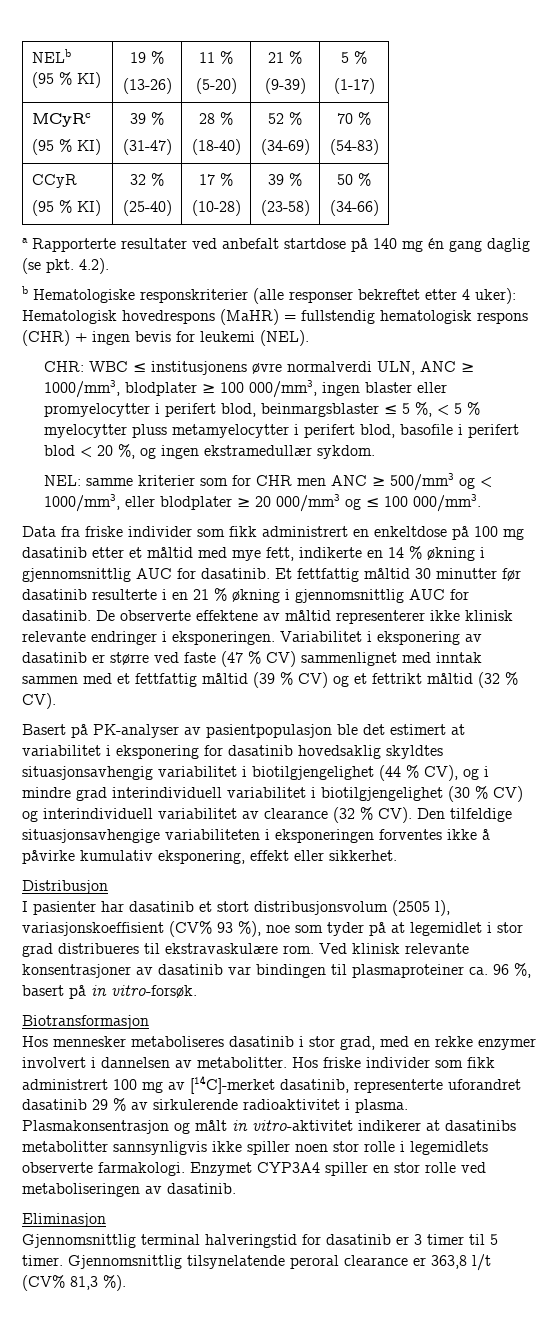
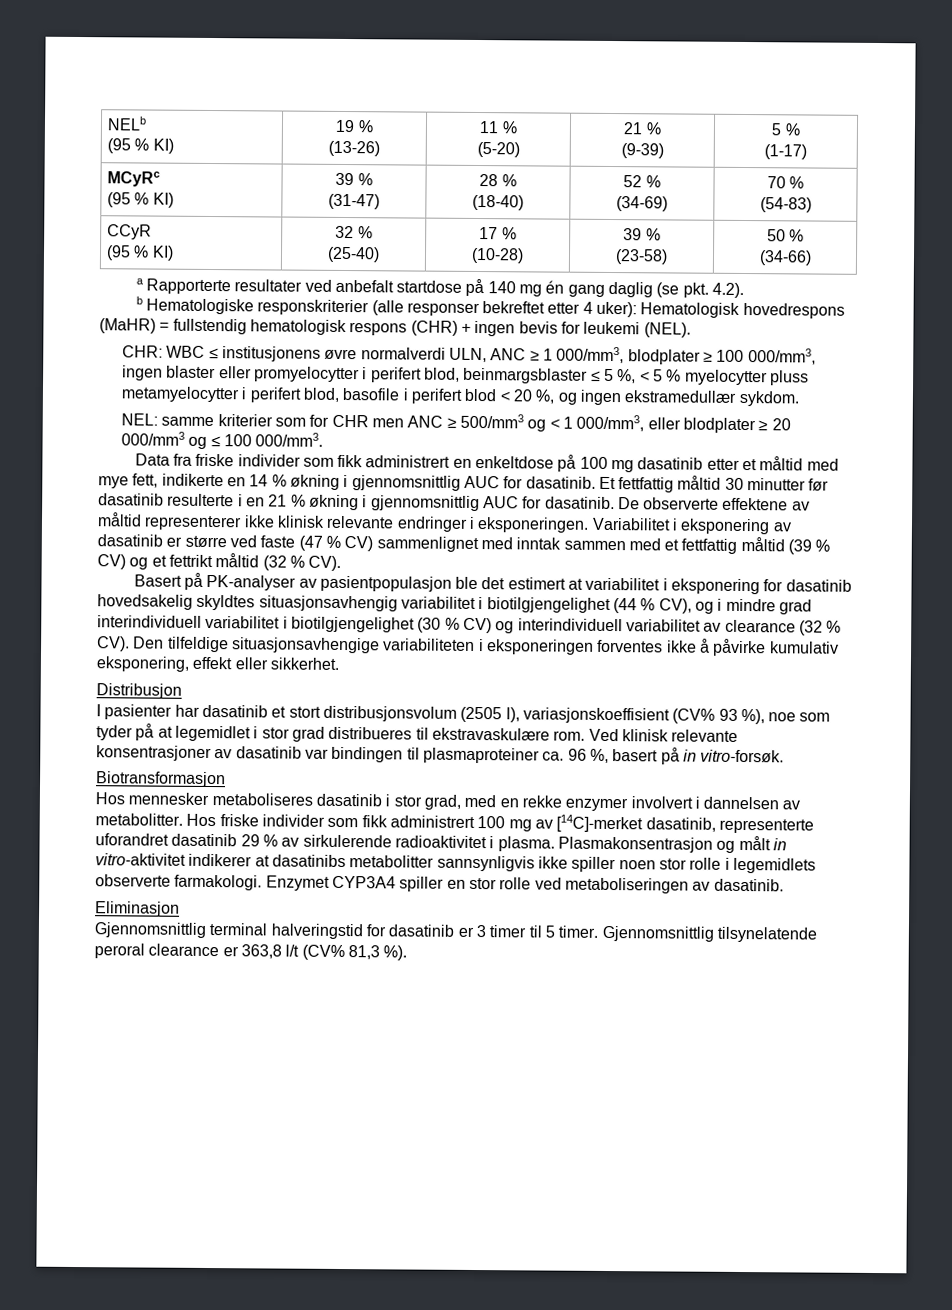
[44,380,121,398] 1000/mm3, -> [542,346,625,364] 1 000/mm3,
[44,494,121,512] 1000/mm3, -> [562,414,645,432] 1 000/mm3,
[298,745,381,759] hovedsaklig -> [97,594,193,610] hovedsakelig

